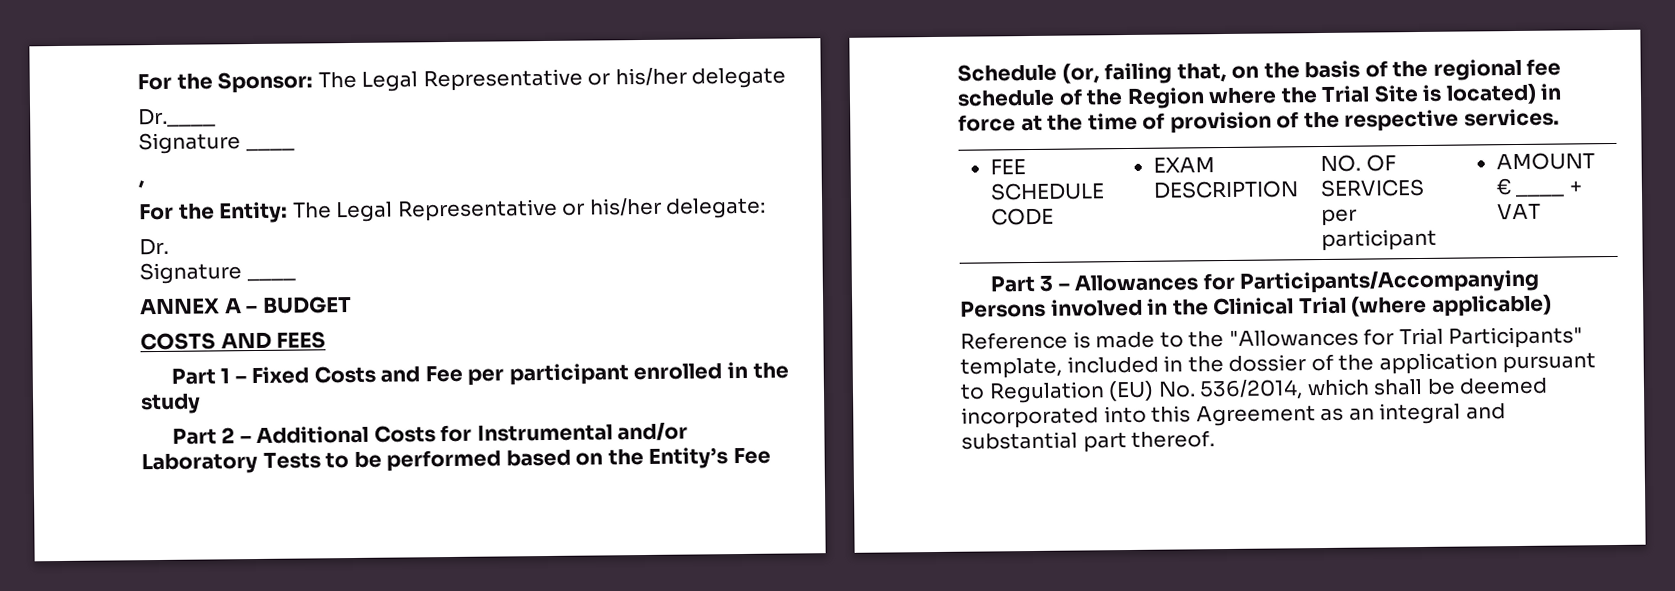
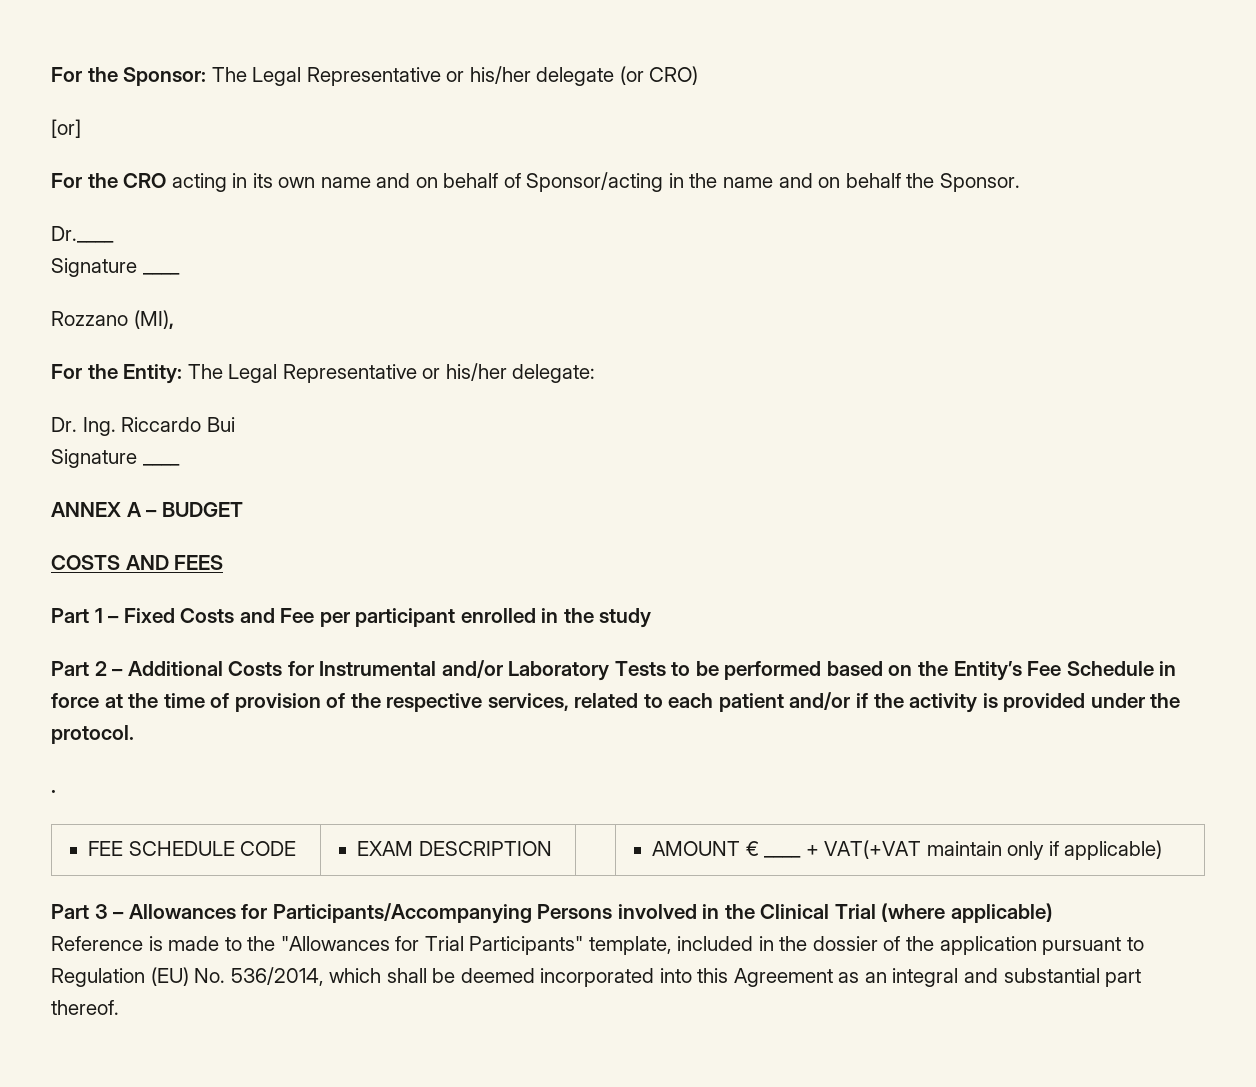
(787, 78) none -> [619,66,699,85] [51,119,81,138] [51,172,1020,192] (or CRO) // [or] // For the CRO acting in its own name and on behalf of Sponsor/acting in the name and on behalf the Sponsor.
[138,180,145,189] , -> [51,310,174,329] Rozzano (MI),
(169, 246) none -> [82,417,235,436] Ing. Riccardo Bui
[1061,58,1562,85] [957,83,1537,110] (or, failing that, on the basis of the regional fee schedule of the Region where the Trial Site is located) -> (1154, 668) none
[1463,108,1560,127] services. -> [487,692,1181,713] [51,725,134,744] [51,789,56,793] services, related to each patient and/or if the activity is provided under the protocol. // .
[1319,154,1396,173] [1319,178,1425,198] [1320,208,1357,227] [1320,228,1437,252] NO. OF SERVICES per participant -> (552, 848) none
[1496,203,1541,220] VAT -> [824,840,1163,860] VAT(+VAT maintain only if applicable)

